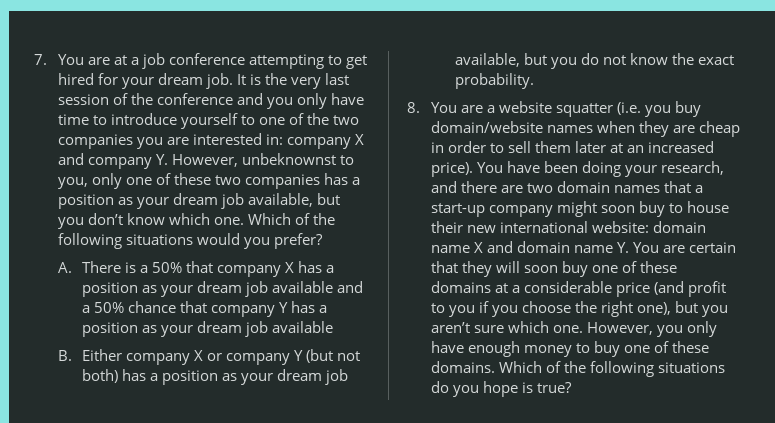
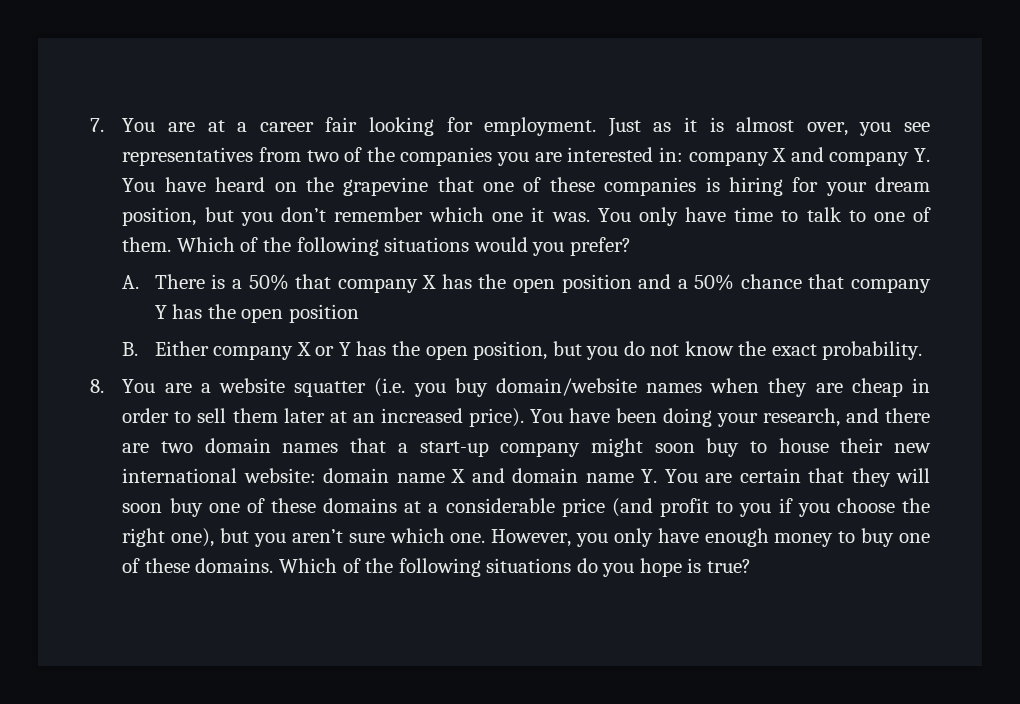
[142,53,368,69] [57,73,350,89] [57,93,365,109] [57,113,360,129] job conference attempting to get hired for your dream job. It is the very last session of the conference and you only have time to introduce yourself to one of the two -> [259,117,931,137] [122,147,395,166] career fair looking for employment. Just as it is almost over, you see representatives from two of the
[172,153,355,167] [57,173,361,189] [57,193,341,209] [57,213,245,229] However, unbeknownst to you, only one of these two companies has a position as your dream job available, but you don’t know which one. -> [122,177,930,196] [122,207,931,226] [122,237,172,252] You have heard on the grapevine that one of these companies is hiring for your dream position, but you don’t remember which one it was. You only have time to talk to one of them.
[326,265,335,273] [81,281,334,297] a position as your dream job available -> [478,274,632,293] the open position
[319,305,328,313] [81,321,334,337] a position as your dream job available -> [207,304,359,323] the open position
[226,349,361,365] [81,369,349,385] [454,53,520,67] company Y (but not both) has a position as your dream job available, -> [338,341,548,360] Y has the open position,

